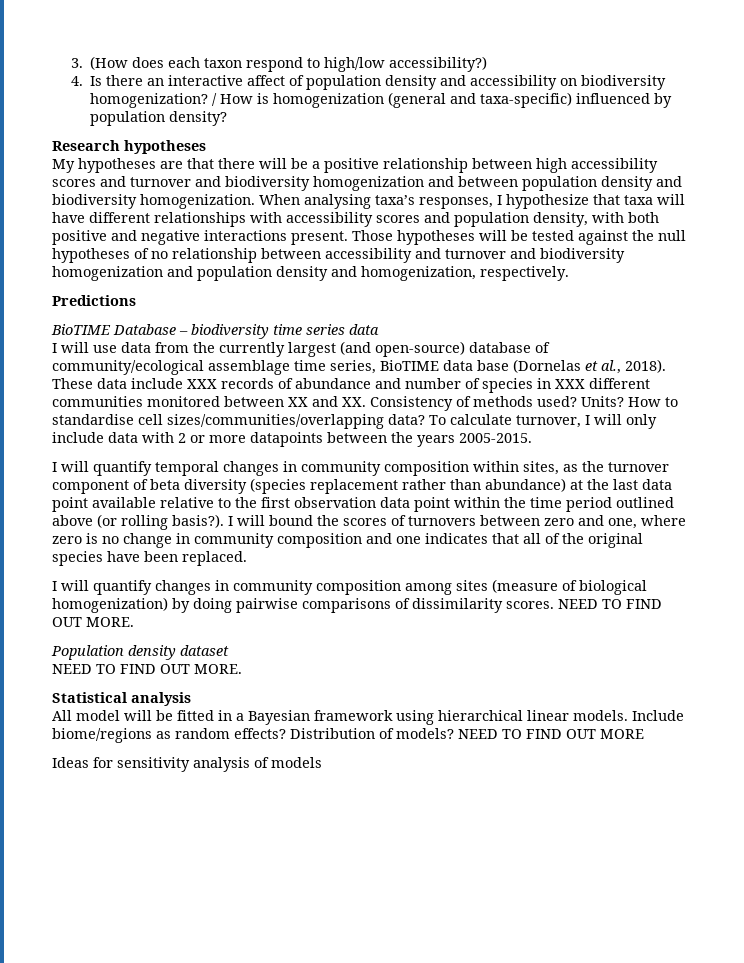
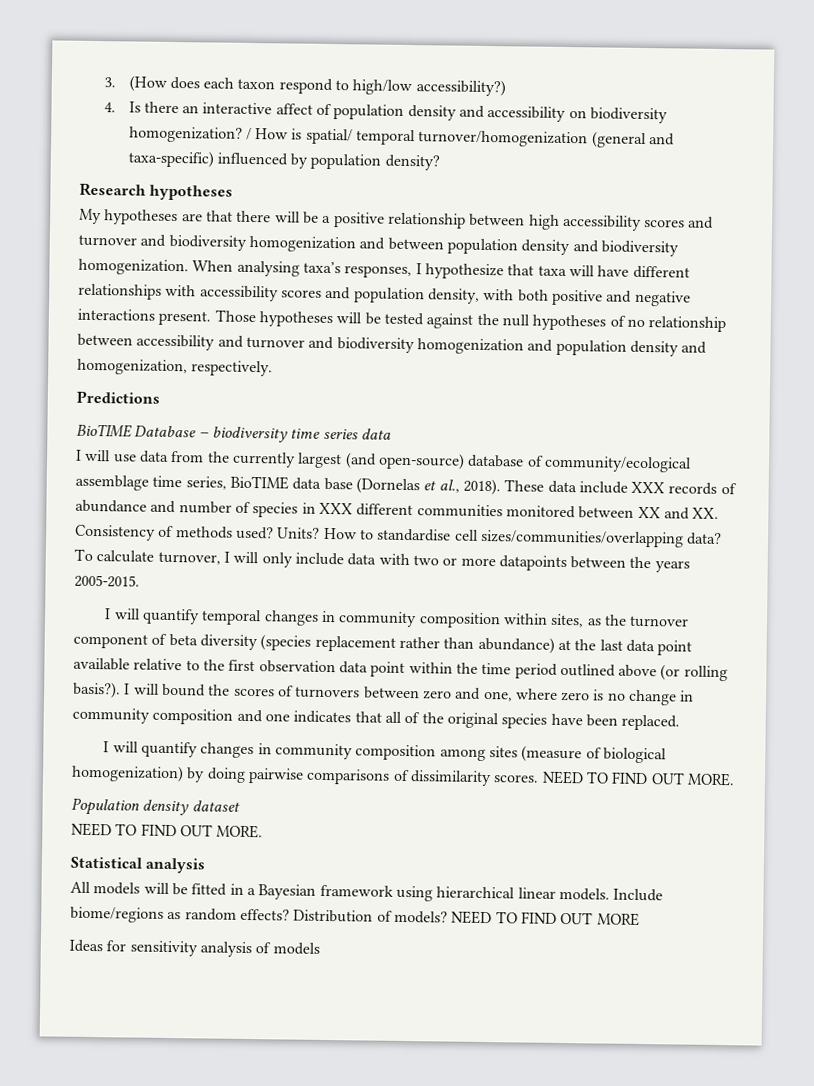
[273,93,385,108] homogenization -> [305,128,589,148] spatial/ temporal turnover/homogenization
[178,433,186,443] 2 -> [412,555,439,566] two
[76,710,120,721] model -> [93,882,141,895] models

